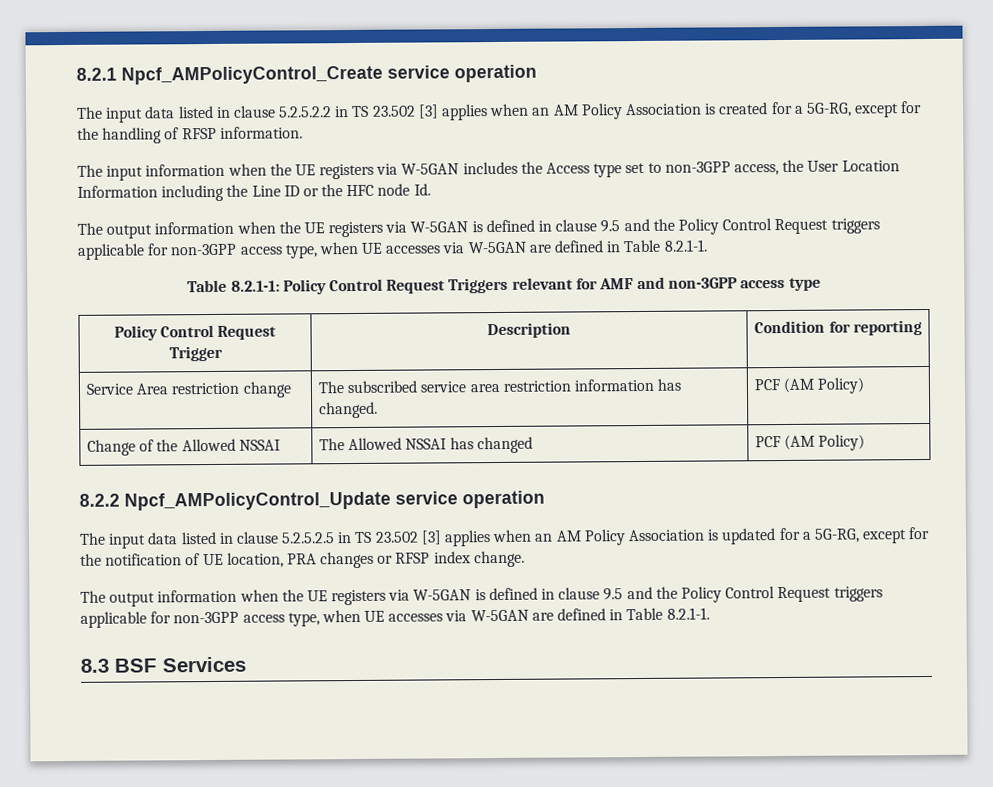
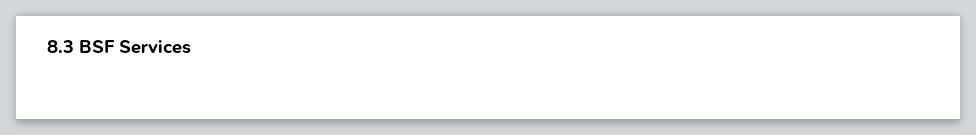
[76,64,537,85] [76,101,923,123] [77,126,303,144] [77,159,900,181] [77,183,431,202] [77,218,880,239] [77,239,708,260] [187,276,821,295] [113,324,277,341] [168,345,223,362] [487,322,571,339] [754,320,922,336] [85,381,292,398] [317,378,682,394] [318,401,378,419] [753,377,866,394] [86,438,281,456] [318,436,533,454] [754,434,866,451] [79,490,545,511] [79,526,931,549] [80,550,525,569] [80,586,883,607] [80,607,710,628] 8.2.1 Npcf_AMPolicyControl_Create service operation // The input data listed in clause 5.2.5.2.2 in TS 23.502 [3] applies when an AM Policy Association is created for a 5G-RG, except for the handling of RFSP information. // The input information when the UE registers via W-5GAN includes the Access type set to non-3GPP access, the User Location Information including the Line ID or the HFC node Id. // The output information when the UE registers via W-5GAN is defined in clause 9.5 and the Policy Control Request triggers applicable for non-3GPP access type, when UE accesses via W-5GAN are defined in Table 8.2.1-1. // Table 8.2.1-1: Policy Control Request Triggers relevant for AMF and non-3GPP access type // Policy Control Request Trigger | Description | Condition for reporting // Service Area restriction change | The subscribed service area restriction information has changed. | PCF (AM Policy) // Change of the Allowed NSSAI | The Allowed NSSAI has changed | PCF (AM Policy) // 8.2.2 Npcf_AMPolicyControl_Update service operation // The input data listed in clause 5.2.5.2.5 in TS 23.502 [3] applies when an AM Policy Association is updated for a 5G-RG, except for the notification of UE location, PRA changes or RFSP index change. // The output information when the UE registers via W-5GAN is defined in clause 9.5 and the Policy Control Request triggers applicable for non-3GPP access type, when UE accesses via W-5GAN are defined in Table 8.2.1-1. // -> (47, 46) none

